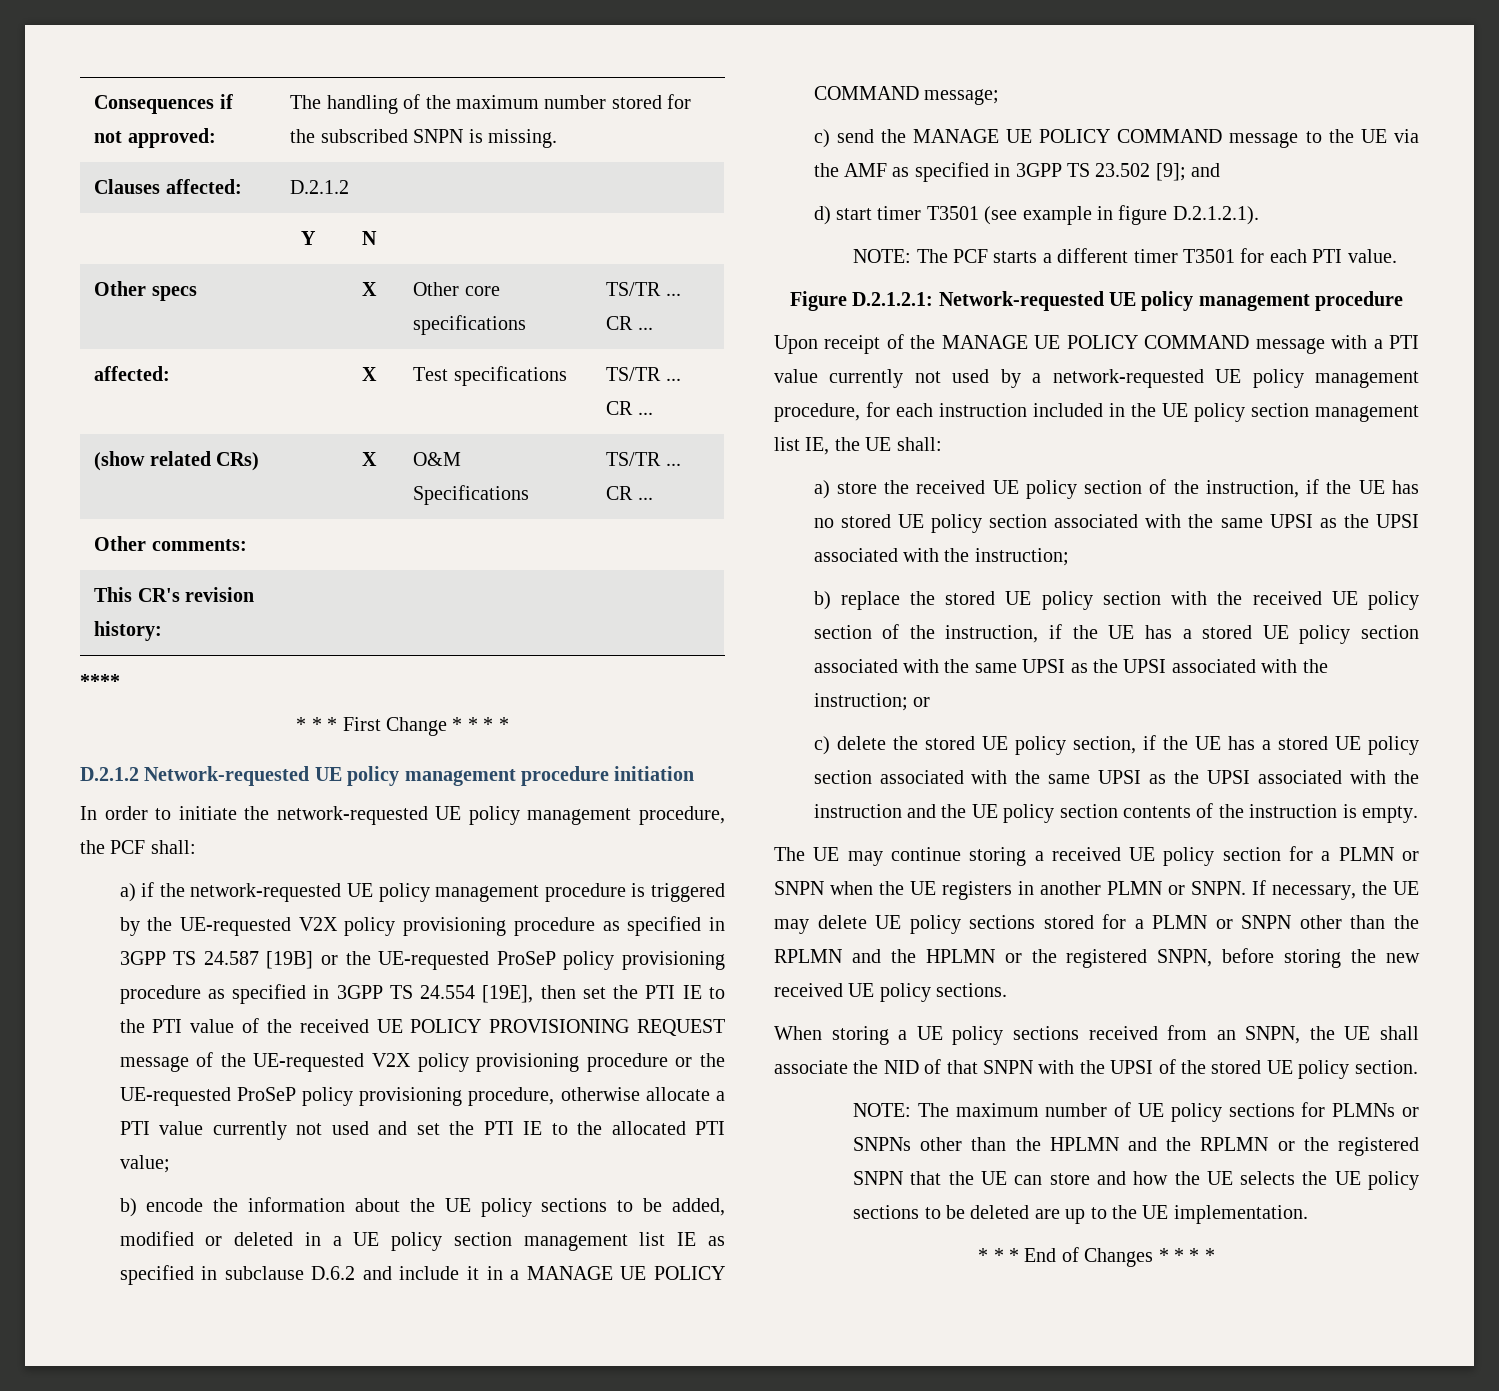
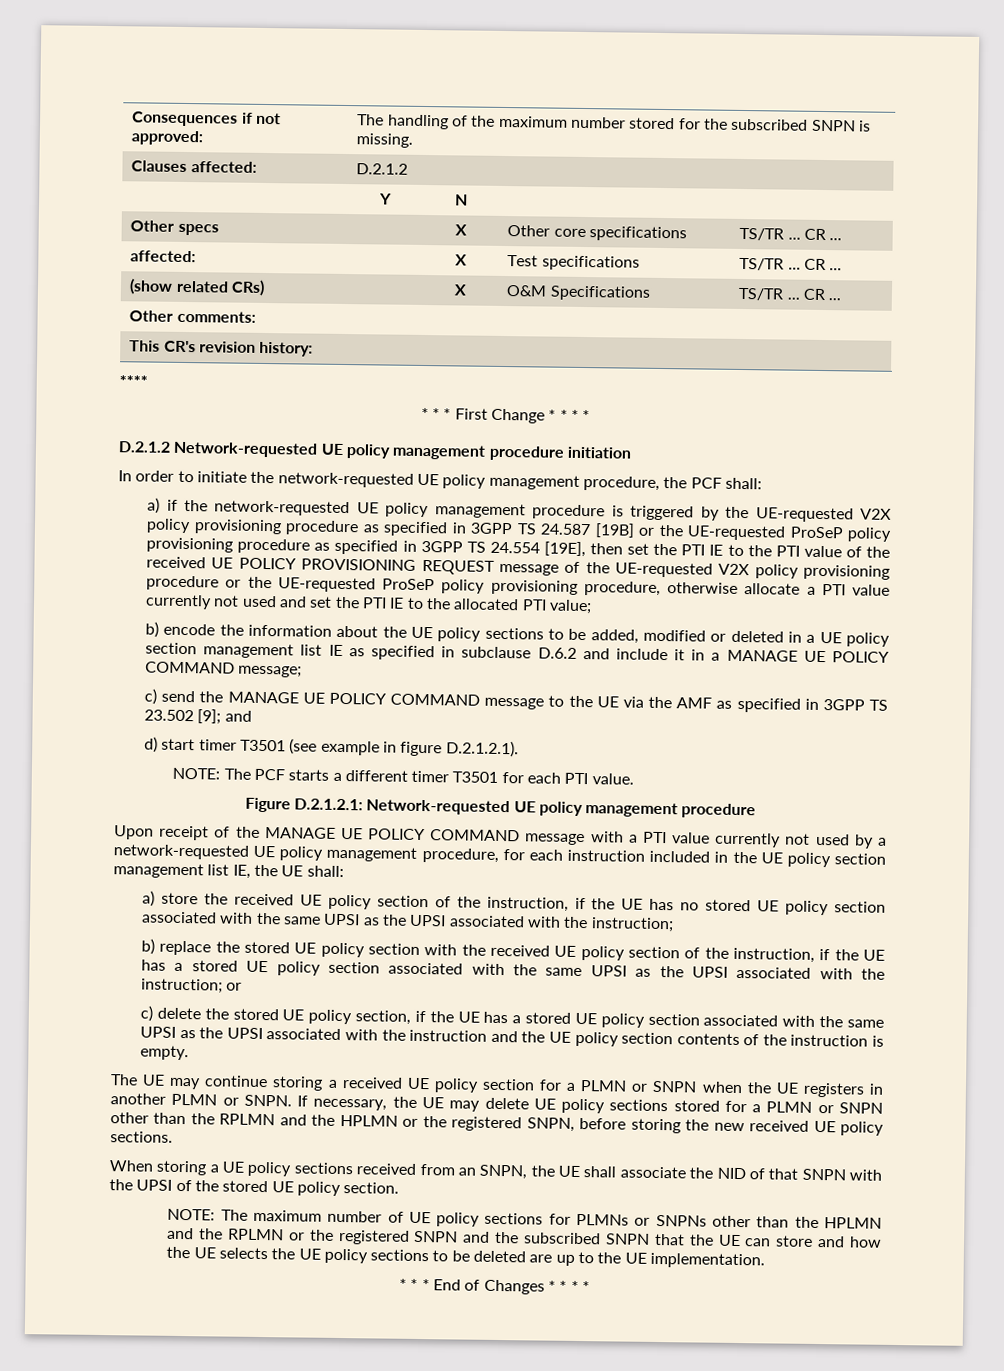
(904, 1178) none -> [462,1231,650,1245] and the subscribed SNPN

